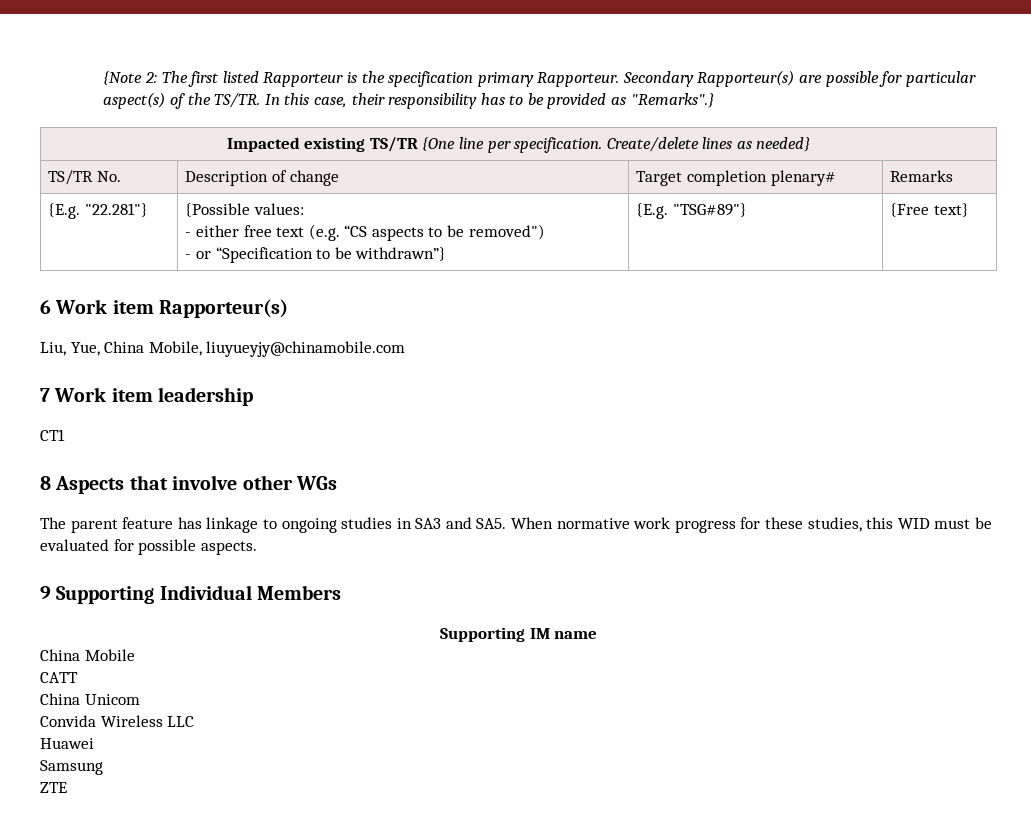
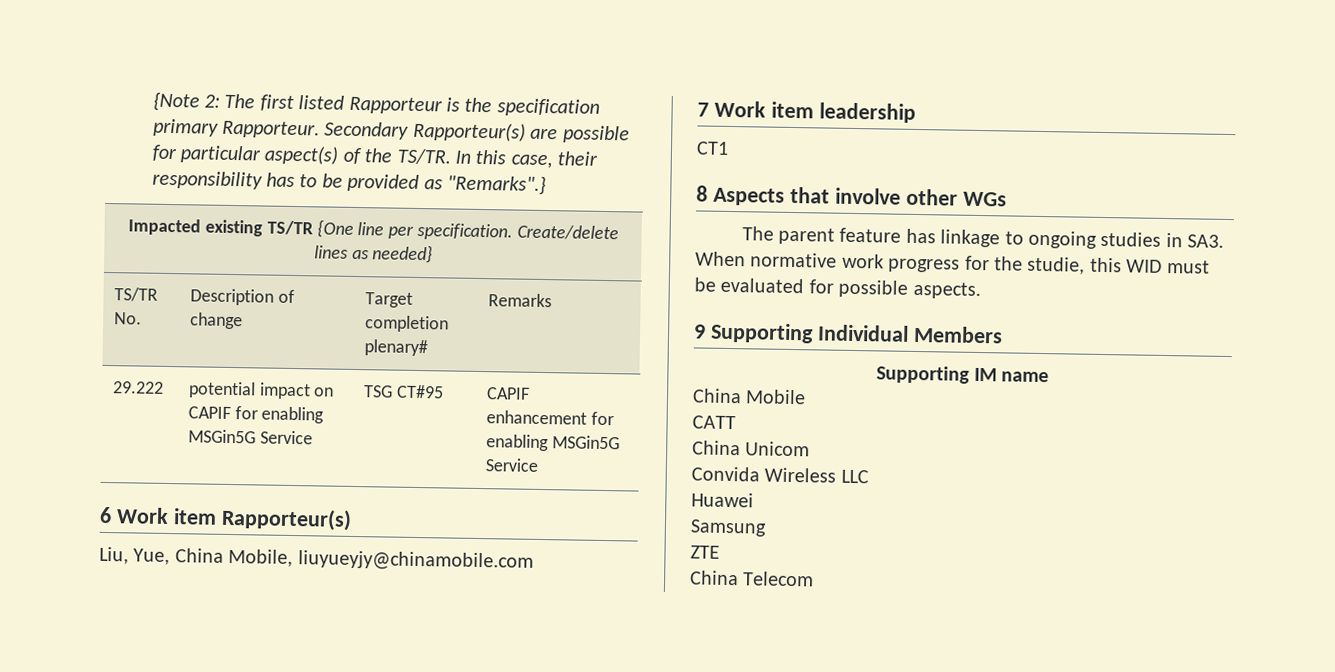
[48,203,148,219] [185,203,304,217] [185,224,545,241] [185,247,447,263] [636,203,747,219] [890,203,969,217] {E.g. "22.281"} | {Possible values: // - either free text (e.g. “CS aspects to be removed") // - or “Specification to be withdrawn”} | {E.g. "TSG#89"} | {Free text} -> [112,381,164,394] [187,381,335,400] [187,406,325,424] [187,429,313,445] [362,384,444,399] [485,387,530,400] [485,410,614,426] [485,434,620,452] [484,458,539,472] 29.222 | potential impact on CAPIF for enabling MSGin5G Service | TSG CT#95 | CAPIF enhancement for enabling MSGin5G Service
[415,517,507,529] SA3 and SA5. -> [1187,234,1225,248] SA3.
[765,517,862,532] these studies, -> [994,256,1086,275] the studie,
(67, 787) none -> [690,570,815,587] // China Telecom

